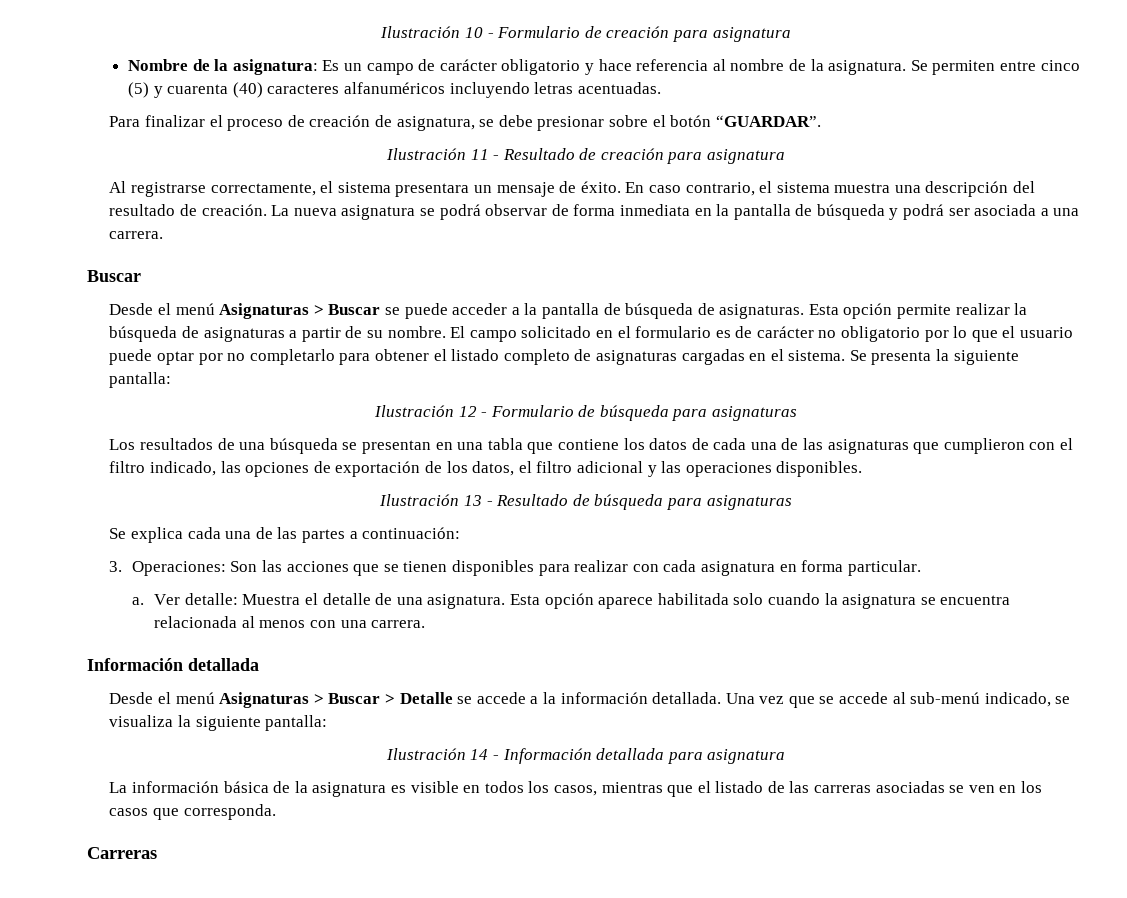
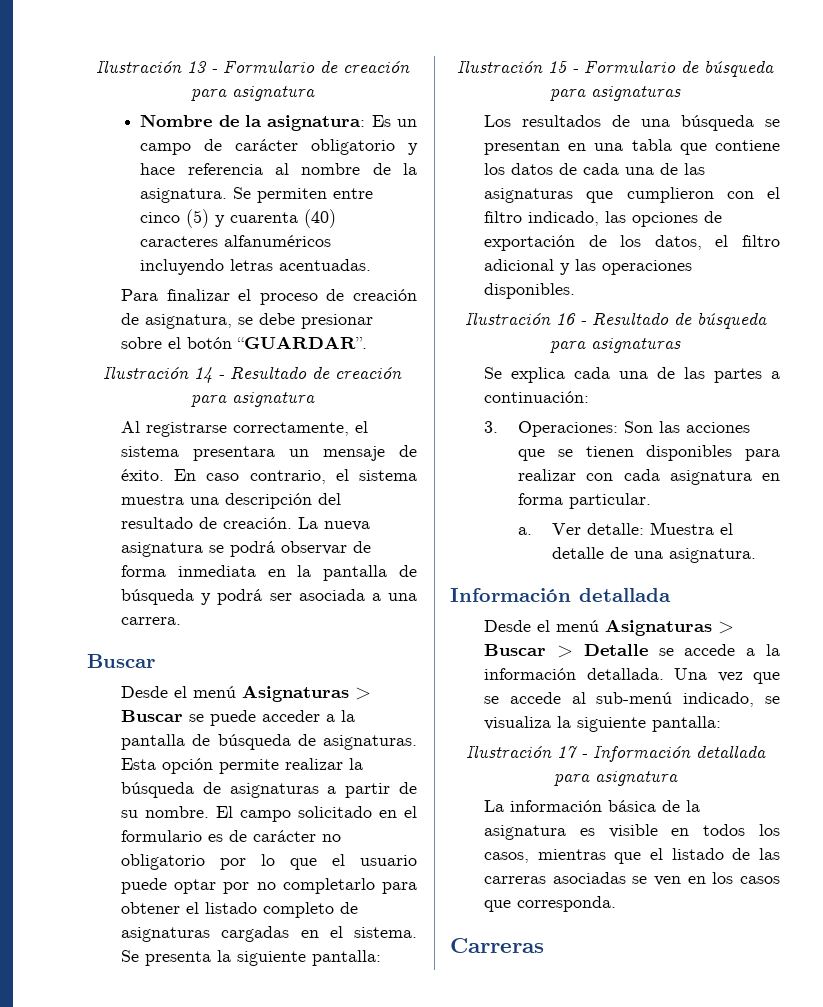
[380,26,484,38] Ilustración 10 -> [95,60,207,73] Ilustración 13
[470,149,489,160] 11 -> [194,367,212,383] 14
[458,406,477,417] 12 -> [548,61,568,73] 15
[464,495,483,506] 13 -> [555,313,576,325] 16
[509,593,1011,609] [154,616,426,628] Esta opción aparece habilitada solo cuando la asignatura se encuentra relacionada al menos con una carrera. -> (757, 555) none
[470,749,489,760] 14 -> [556,746,578,758] 17

